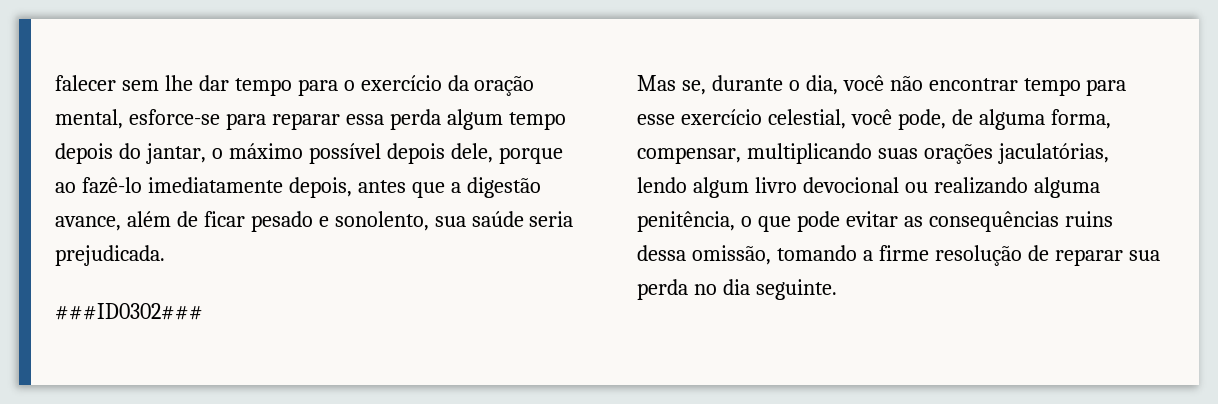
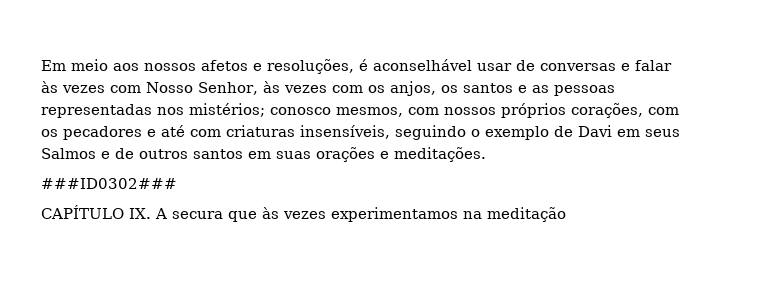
[55,75,535,96] [55,109,566,130] [55,143,563,164] [55,177,541,198] [55,211,574,232] [55,245,165,266] [55,303,203,320] [637,75,1127,96] [637,109,1111,130] [637,143,1109,164] [637,177,1100,198] [637,211,1113,232] [637,245,1160,266] [637,279,837,300] falecer sem lhe dar tempo para o exercício da oração mental, esforce-se para reparar essa perda algum tempo depois do jantar, o máximo possível depois dele, porque ao fazê-lo imediatamente depois, antes que a digestão avance, além de ficar pesado e sonolento, sua saúde seria prejudicada. // ###ID0302### // Mas se, durante o dia, você não encontrar tempo para esse exercício celestial, você pode, de alguma forma, compensar, multiplicando suas orações jaculatórias, lendo algum livro devocional ou realizando alguma penitência, o que pode evitar as consequências ruins dessa omissão, tomando a firme resolução de reparar sua perda no dia seguinte. -> [41,59,672,74] [41,81,615,96] [41,103,679,118] [41,125,680,140] [41,147,486,162] [41,178,177,189] [41,205,566,222] Em meio aos nossos afetos e resoluções, é aconselhável usar de conversas e falar às vezes com Nosso Senhor, às vezes com os anjos, os santos e as pessoas representadas nos mistérios; conosco mesmos, com nossos próprios corações, com os pecadores e até com criaturas insensíveis, seguindo o exemplo de Davi em seus Salmos e de outros santos em suas orações e meditações. // ###ID0302### // CAPÍTULO IX. A secura que às vezes experimentamos na meditação

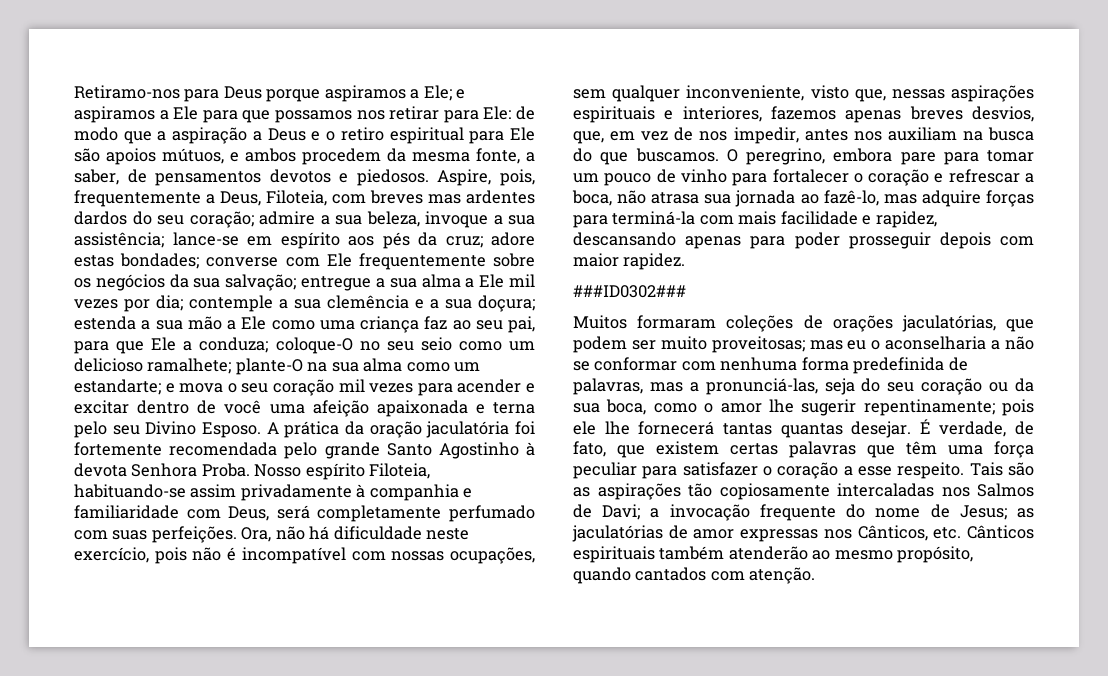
[41,59,672,74] [41,81,615,96] [41,103,679,118] [41,125,680,140] [41,147,486,162] [41,178,177,189] [41,205,566,222] Em meio aos nossos afetos e resoluções, é aconselhável usar de conversas e falar às vezes com Nosso Senhor, às vezes com os anjos, os santos e as pessoas representadas nos mistérios; conosco mesmos, com nossos próprios corações, com os pecadores e até com criaturas insensíveis, seguindo o exemplo de Davi em seus Salmos e de outros santos em suas orações e meditações. // ###ID0302### // CAPÍTULO IX. A secura que às vezes experimentamos na meditação -> [74,85,466,102] [74,106,536,123] [74,127,535,144] [74,148,535,165] [74,169,535,186] [74,190,535,207] [74,211,535,228] [74,232,535,249] [74,253,535,270] [74,274,535,291] [74,295,535,312] [74,316,535,333] [74,337,536,354] [74,358,481,375] [74,379,536,396] [74,400,535,417] [74,421,535,438] [74,442,535,459] [74,463,431,480] [74,484,473,501] [74,505,535,522] [74,526,470,543] [74,547,535,564] [573,85,1034,102] [573,106,1034,123] [573,127,1034,144] [573,148,1034,165] [573,169,1034,186] [572,190,1034,207] [573,211,937,228] [573,232,1034,249] [573,253,686,270] [573,285,686,298] [573,315,1034,332] [573,336,1034,353] [573,357,968,374] [573,378,1034,395] [573,399,1034,416] [573,419,1034,438] [573,441,1034,458] [573,462,1034,479] [573,483,1034,500] [573,504,1034,521] [572,525,1034,542] [573,546,974,563] [573,567,816,584] Retiramo-nos para Deus porque aspiramos a Ele; e aspiramos a Ele para que possamos nos retirar para Ele: de modo que a aspiração a Deus e o retiro espiritual para Ele são apoios mútuos, e ambos procedem da mesma fonte, a saber, de pensamentos devotos e piedosos. Aspire, pois, frequentemente a Deus, Filoteia, com breves mas ardentes dardos do seu coração; admire a sua beleza, invoque a sua assistência; lance-se em espírito aos pés da cruz; adore estas bondades; converse com Ele frequentemente sobre os negócios da sua salvação; entregue a sua alma a Ele mil vezes por dia; contemple a sua clemência e a sua doçura; estenda a sua mão a Ele como uma criança faz ao seu pai, para que Ele a conduza; coloque-O no seu seio como um delicioso ramalhete; plante-O na sua alma como um estandarte; e mova o seu coração mil vezes para acender e excitar dentro de você uma afeição apaixonada e terna pelo seu Divino Esposo. A prática da oração jaculatória foi fortemente recomendada pelo grande Santo Agostinho à devota Senhora Proba. Nosso espírito Filoteia, habituando-se assim privadamente à companhia e familiaridade com Deus, será completamente perfumado com suas perfeições. Ora, não há dificuldade neste exercício, pois não é incompatível com nossas ocupações, sem qualquer inconveniente, visto que, nessas aspirações espirituais e interiores, fazemos apenas breves desvios, que, em vez de nos impedir, antes nos auxiliam na busca do que buscamos. O peregrino, embora pare para tomar um pouco de vinho para fortalecer o coração e refrescar a boca, não atrasa sua jornada ao fazê-lo, mas adquire forças para terminá-la com mais facilidade e rapidez, descansando apenas para poder prosseguir depois com maior rapidez. // ###ID0302### // Muitos formaram coleções de orações jaculatórias, que podem ser muito proveitosas; mas eu o aconselharia a não se conformar com nenhuma forma predefinida de palavras, mas a pronunciá-las, seja do seu coração ou da sua boca, como o amor lhe sugerir repentinamente; pois ele lhe fornecerá tantas quantas desejar. É verdade, de fato, que existem certas palavras que têm uma força peculiar para satisfazer o coração a esse respeito. Tais são as aspirações tão copiosamente intercaladas nos Salmos de Davi; a invocação frequente do nome de Jesus; as jaculatórias de amor expressas nos Cânticos, etc. Cânticos espirituais também atenderão ao mesmo propósito, quando cantados com atenção.

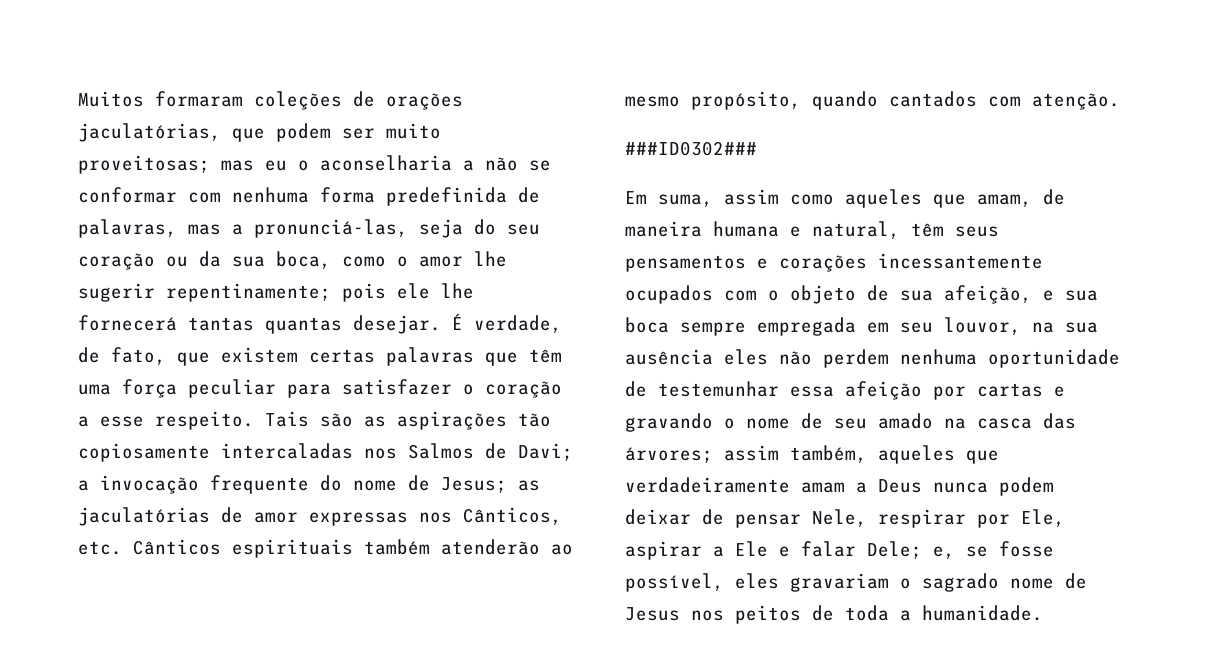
[74,85,466,102] [74,106,536,123] [74,127,535,144] [74,148,535,165] [74,169,535,186] [74,190,535,207] [74,211,535,228] [74,232,535,249] [74,253,535,270] [74,274,535,291] [74,295,535,312] [74,316,535,333] [74,337,536,354] [74,358,481,375] [74,379,536,396] [74,400,535,417] [74,421,535,438] [74,442,535,459] [74,463,431,480] [74,484,473,501] [74,505,535,522] [74,526,470,543] [74,547,535,564] [573,85,1034,102] [573,106,1034,123] [573,127,1034,144] [573,148,1034,165] [573,169,1034,186] [572,190,1034,207] [573,211,937,228] [573,232,1034,249] [573,253,686,270] [573,285,686,298] Retiramo-nos para Deus porque aspiramos a Ele; e aspiramos a Ele para que possamos nos retirar para Ele: de modo que a aspiração a Deus e o retiro espiritual para Ele são apoios mútuos, e ambos procedem da mesma fonte, a saber, de pensamentos devotos e piedosos. Aspire, pois, frequentemente a Deus, Filoteia, com breves mas ardentes dardos do seu coração; admire a sua beleza, invoque a sua assistência; lance-se em espírito aos pés da cruz; adore estas bondades; converse com Ele frequentemente sobre os negócios da sua salvação; entregue a sua alma a Ele mil vezes por dia; contemple a sua clemência e a sua doçura; estenda a sua mão a Ele como uma criança faz ao seu pai, para que Ele a conduza; coloque-O no seu seio como um delicioso ramalhete; plante-O na sua alma como um estandarte; e mova o seu coração mil vezes para acender e excitar dentro de você uma afeição apaixonada e terna pelo seu Divino Esposo. A prática da oração jaculatória foi fortemente recomendada pelo grande Santo Agostinho à devota Senhora Proba. Nosso espírito Filoteia, habituando-se assim privadamente à companhia e familiaridade com Deus, será completamente perfumado com suas perfeições. Ora, não há dificuldade neste exercício, pois não é incompatível com nossas ocupações, sem qualquer inconveniente, visto que, nessas aspirações espirituais e interiores, fazemos apenas breves desvios, que, em vez de nos impedir, antes nos auxiliam na busca do que buscamos. O peregrino, embora pare para tomar um pouco de vinho para fortalecer o coração e refrescar a boca, não atrasa sua jornada ao fazê-lo, mas adquire forças para terminá-la com mais facilidade e rapidez, descansando apenas para poder prosseguir depois com maior rapidez. // ###ID0302### // -> (78, 99) none
(816, 575) none -> [625,141,757,156] [625,189,1065,208] [625,221,999,239] [625,253,1043,272] [625,285,1098,304] [625,317,1098,336] [625,349,1120,368] [625,381,1065,400] [625,413,1076,432] [625,445,999,464] [625,477,1054,496] [625,509,1065,528] [625,541,1054,560] [625,573,1087,592] [625,605,1043,624] // ###ID0302### // Em suma, assim como aqueles que amam, de maneira humana e natural, têm seus pensamentos e corações incessantemente ocupados com o objeto de sua afeição, e sua boca sempre empregada em seu louvor, na sua ausência eles não perdem nenhuma oportunidade de testemunhar essa afeição por cartas e gravando o nome de seu amado na casca das árvores; assim também, aqueles que verdadeiramente amam a Deus nunca podem deixar de pensar Nele, respirar por Ele, aspirar a Ele e falar Dele; e, se fosse possível, eles gravariam o sagrado nome de Jesus nos peitos de toda a humanidade.

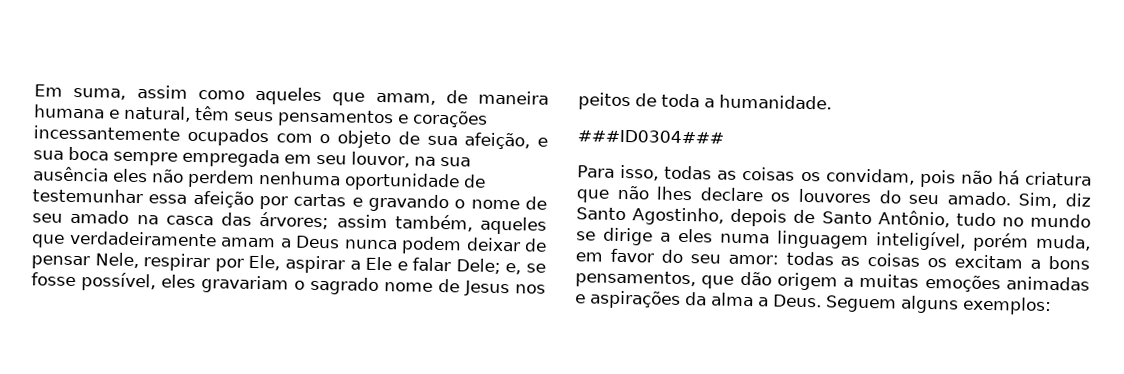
[78,91,463,110] [78,123,441,142] [78,155,551,174] [78,187,540,206] [78,219,540,238] [78,251,507,270] [78,283,474,302] [78,313,562,334] [78,347,562,366] [78,379,562,398] [78,411,551,430] [78,443,573,462] [78,475,540,494] [78,507,562,526] [78,539,573,558] [625,91,1120,110] [625,141,757,156] Muitos formaram coleções de orações jaculatórias, que podem ser muito proveitosas; mas eu o aconselharia a não se conformar com nenhuma forma predefinida de palavras, mas a pronunciá-las, seja do seu coração ou da sua boca, como o amor lhe sugerir repentinamente; pois ele lhe fornecerá tantas quantas desejar. É verdade, de fato, que existem certas palavras que têm uma força peculiar para satisfazer o coração a esse respeito. Tais são as aspirações tão copiosamente intercaladas nos Salmos de Davi; a invocação frequente do nome de Jesus; as jaculatórias de amor expressas nos Cânticos, etc. Cânticos espirituais também atenderão ao mesmo propósito, quando cantados com atenção. // ###ID0302### // -> (34, 90) none
(1043, 613) none -> [577,129,724,144] [577,164,1092,188] [576,185,1091,209] [576,207,1091,228] [576,227,1091,252] [575,248,1090,270] [575,270,1090,293] [575,290,1052,316] // ###ID0304### // Para isso, todas as coisas os convidam, pois não há criatura que não lhes declare os louvores do seu amado. Sim, diz Santo Agostinho, depois de Santo Antônio, tudo no mundo se dirige a eles numa linguagem inteligível, porém muda, em favor do seu amor: todas as coisas os excitam a bons pensamentos, que dão origem a muitas emoções animadas e aspirações da alma a Deus. Seguem alguns exemplos:

